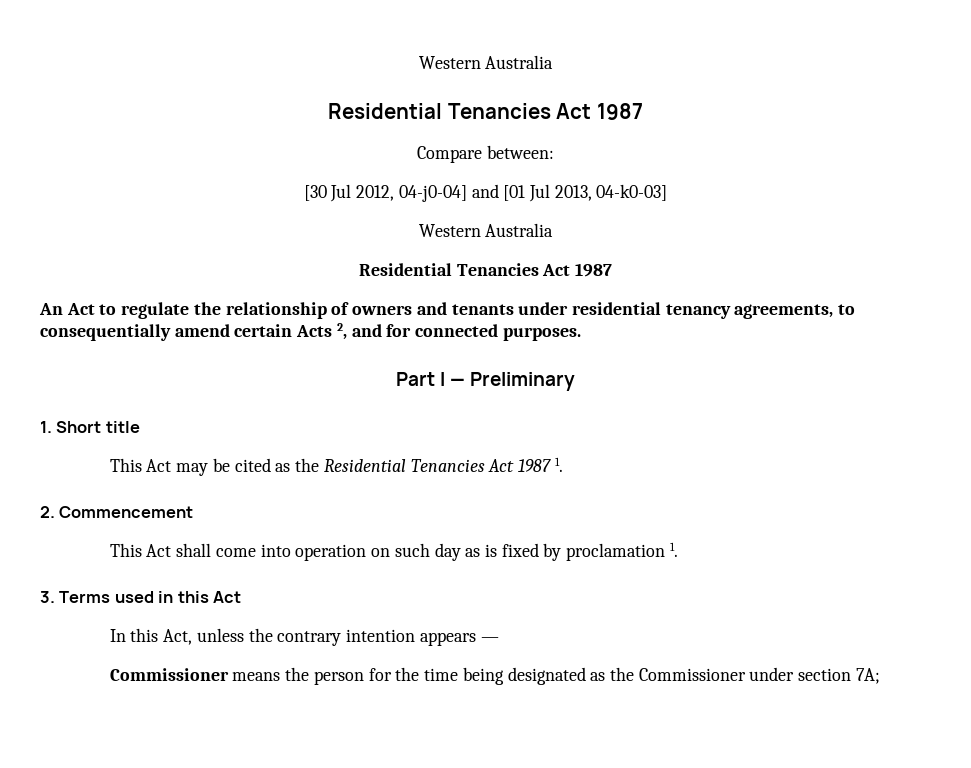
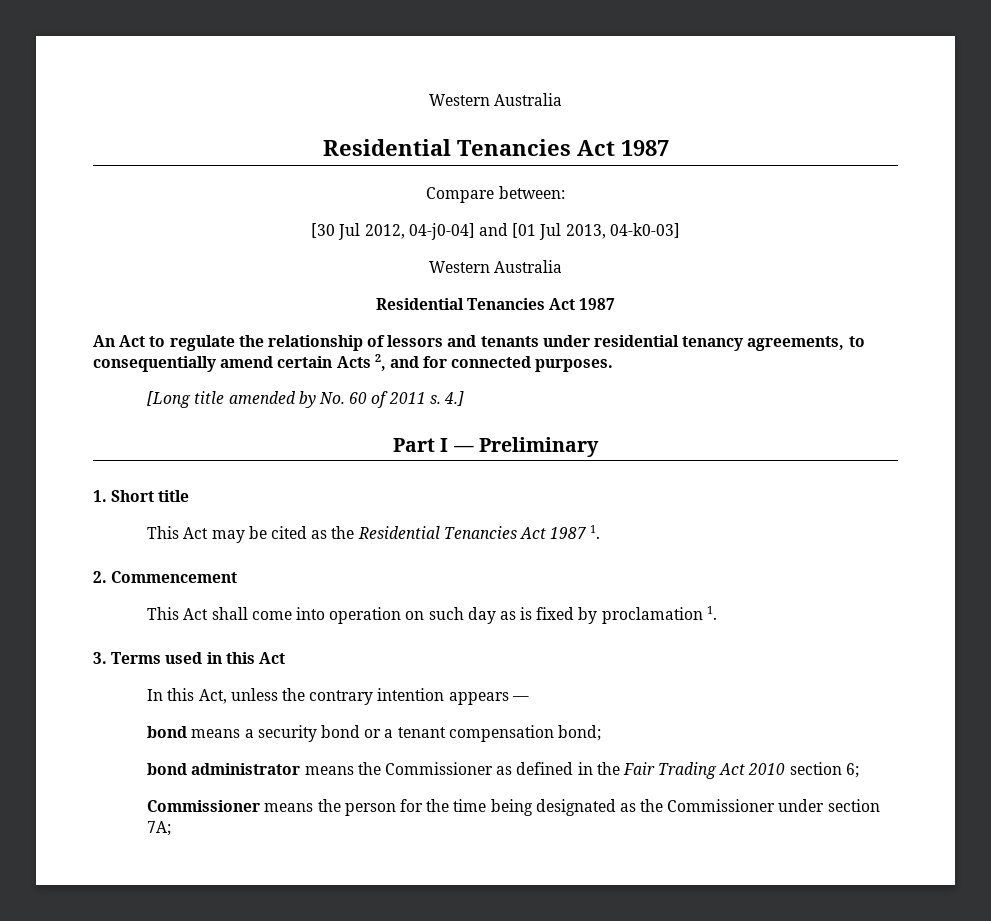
[352,305,413,315] owners -> [387,335,444,347] lessors
(581, 334) none -> [147,391,464,408] // [Long title amended by No. 60 of 2011 s. 4.]
(499, 639) none -> [147,725,601,742] [147,762,859,779] // bond means a security bond or a tenant compensation bond; // bond administrator means the Commissioner as defined in the Fair Trading Act 2010 section 6;

